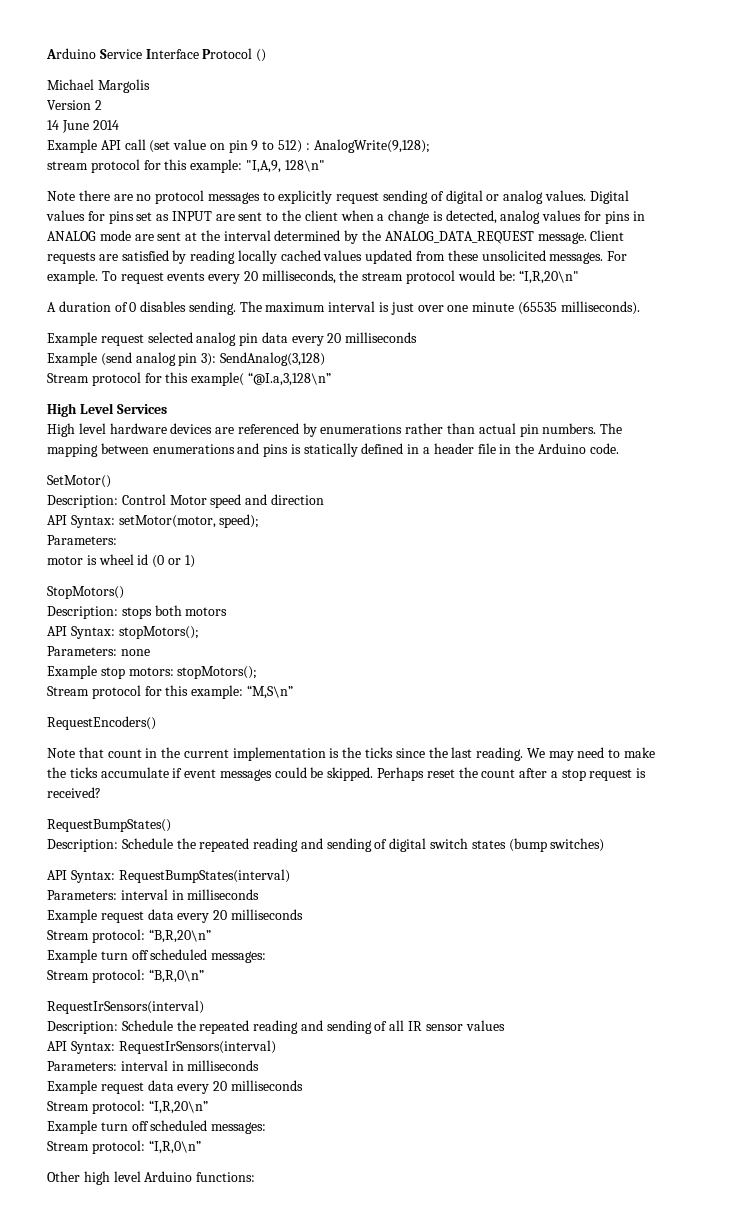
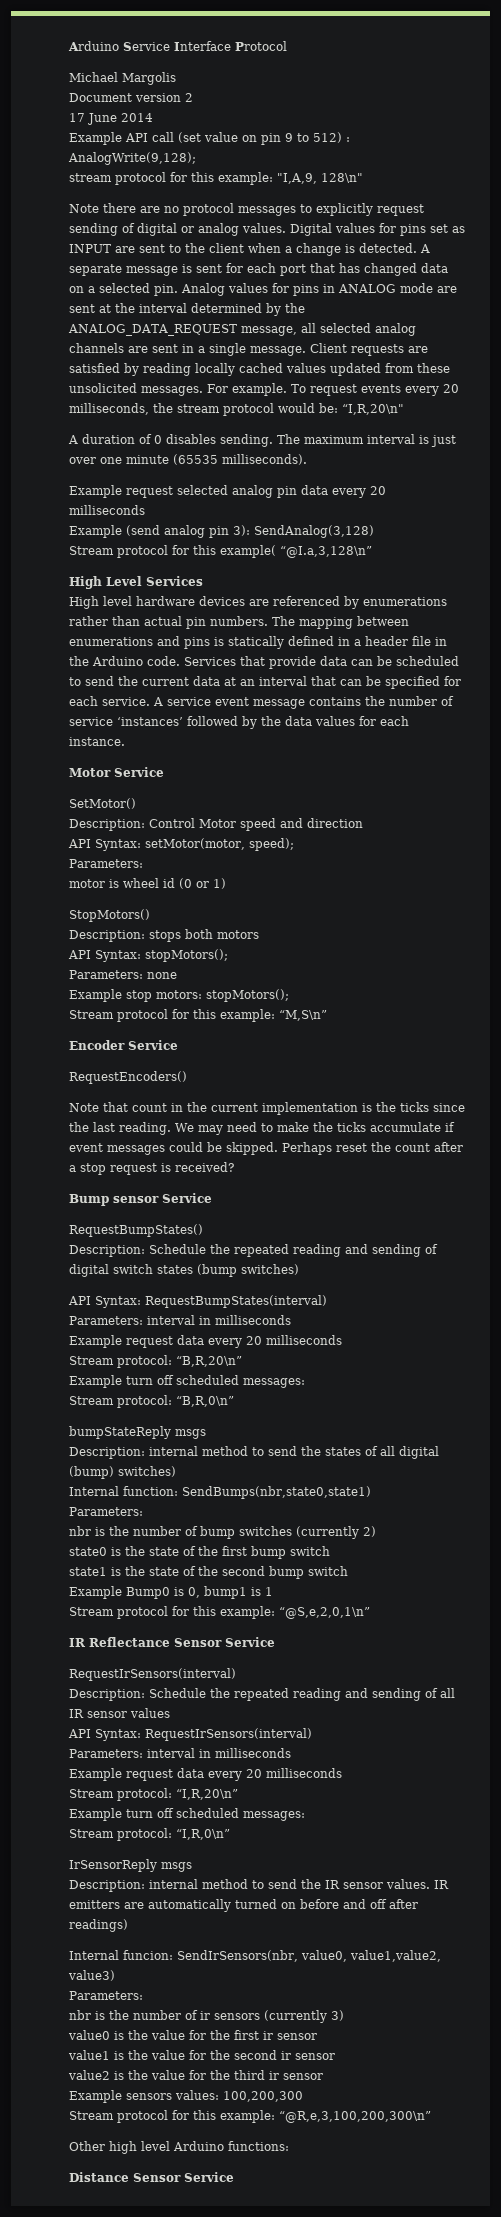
[256,49,267,62] () -> (287, 46) none
[47,100,91,110] Version -> [69,93,181,102] Document version
[47,120,59,130] 14 -> [69,113,85,122] 17
[445,210,541,224] detected, analog -> [359,243,430,253] [69,263,448,276] [69,283,225,296] detected. A separate message is sent for each port that has changed data on a selected pin. Analog
(534, 237) none -> [241,323,416,336] [69,343,246,356] message, all selected analog channels are sent in a single
(619, 448) none -> [184,656,459,669] [69,676,461,689] [69,696,454,709] [69,716,409,729] [69,737,125,746] [69,767,164,777] Services that provide data can be scheduled to send the current data at an interval that can be specified for each service. A service event message contains the number of service ‘instances’ followed by the data values for each instance. // Motor Service
(293, 692) none -> [69,1040,178,1050] // Encoder Service
(101, 792) none -> [69,1193,212,1206] // Bump sensor Service
(204, 976) none -> [69,1426,206,1439] [69,1446,439,1459] [69,1466,176,1479] [69,1486,371,1499] [69,1507,143,1516] [69,1526,376,1539] [69,1546,330,1559] [69,1566,348,1579] [69,1586,273,1599] [69,1606,370,1619] [69,1637,275,1647] // bumpStateReply msgs // Description: internal method to send the states of all digital (bump) switches) // Internal function: SendBumps(nbr,state0,state1) // Parameters: // nbr is the number of bump switches (currently 2) // state0 is the state of the first bump switch // state1 is the state of the second bump switch // Example Bump0 is 0, bump1 is 1 // Stream protocol for this example: “@S,e,2,0,1\n” // IR Reflectance Sensor Service
(201, 1147) none -> [69,1859,192,1872] [69,1879,449,1892] [69,1899,418,1912] [69,1919,128,1932] [69,1950,441,1962] [68,1970,115,1981] [69,1991,143,2000] [69,2010,344,2023] [68,2030,317,2040] [68,2050,335,2060] [68,2070,323,2080] [69,2090,303,2103] [69,2110,431,2123] // IrSensorReply msgs // Description: internal method to send the IR sensor values. IR emitters are automatically turned on before and off after readings) // Internal funcion: SendIrSensors(nbr, value0, value1,value2, value3) // Parameters: // nbr is the number of ir sensors (currently 3) // value0 is the value for the first ir sensor // value1 is the value for the second ir sensor // value2 is the value for the third ir sensor // Example sensors values: 100,200,300 // Stream protocol for this example: “@R,e,3,100,200,300\n”
(256, 1177) none -> [69,2172,234,2182] // Distance Sensor Service

